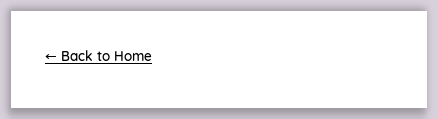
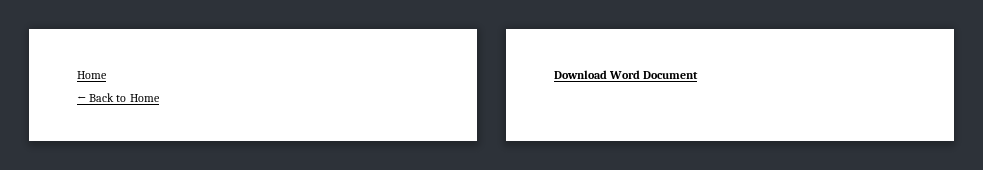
(45, 57) none -> [77,71,107,79] Home //
(152, 56) none -> [554,70,699,79] // Download Word Document

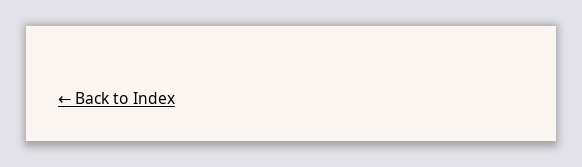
[77,71,107,79] Home // -> (58, 100) none
[129,94,160,102] [554,70,699,79] Home // Download Word Document -> [132,92,175,104] Index

